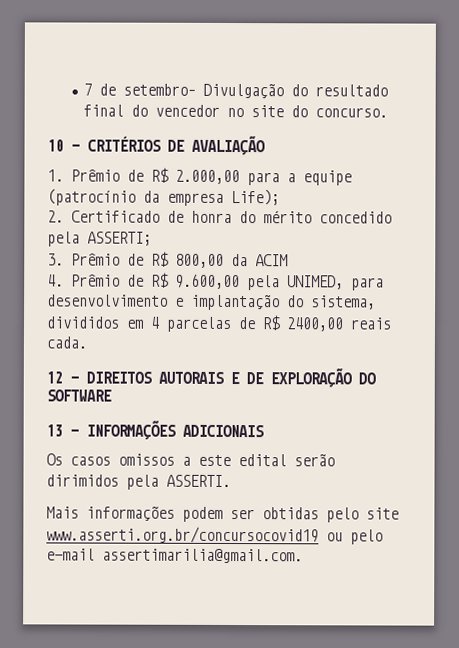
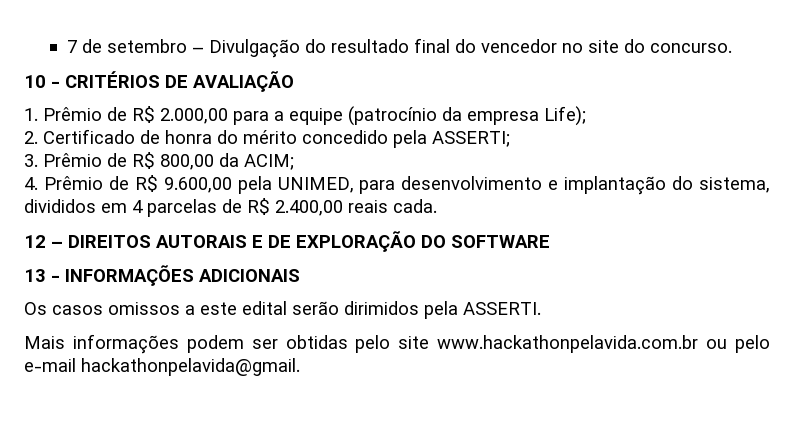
[123,83,197,96] setembro– -> [106,39,204,53] setembro –
[255,254,288,267] ACIM -> [244,154,294,170] ACIM;
[286,317,344,332] 2400,00 -> [275,200,343,216] 2.400,00
[46,526,319,544] www.asserti.org.br/concursocovid19 -> [437,335,699,353] www.hackathonpelavida.com.br
[102,548,303,564] assertimarilia@gmail.com. -> [81,358,300,376] hackathonpelavida@gmail.

